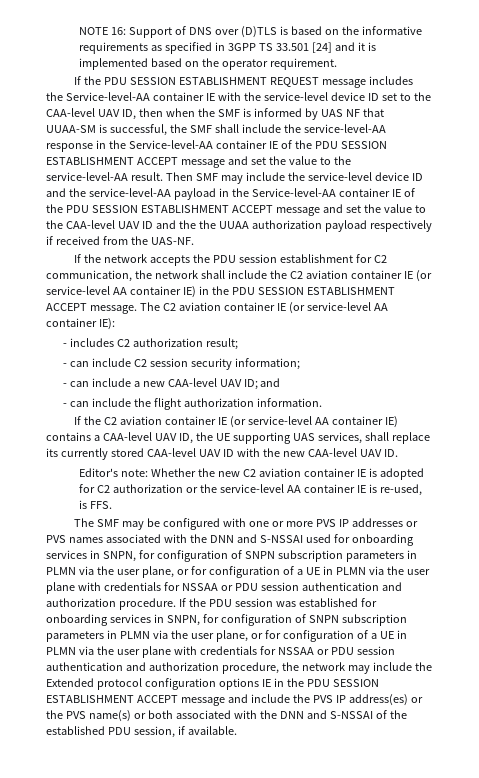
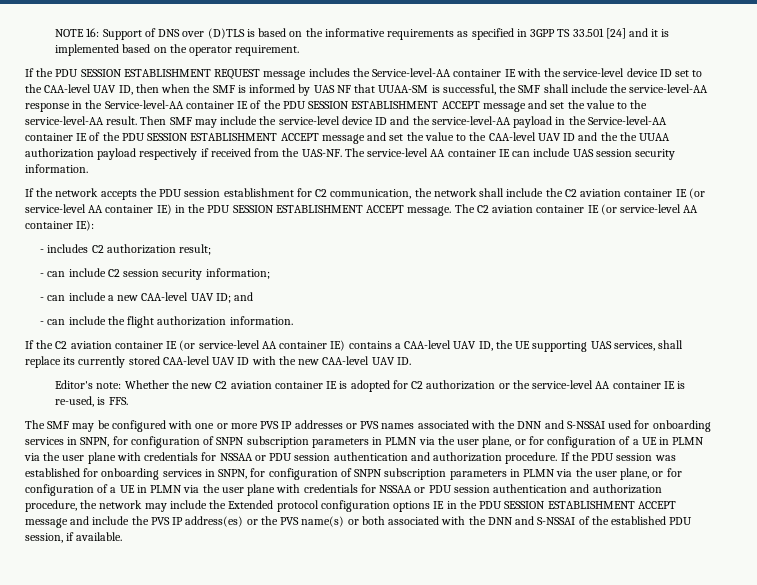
(194, 241) none -> [344,148,676,160] [25,164,88,173] The service-level AA container IE can include UAS session security information.

